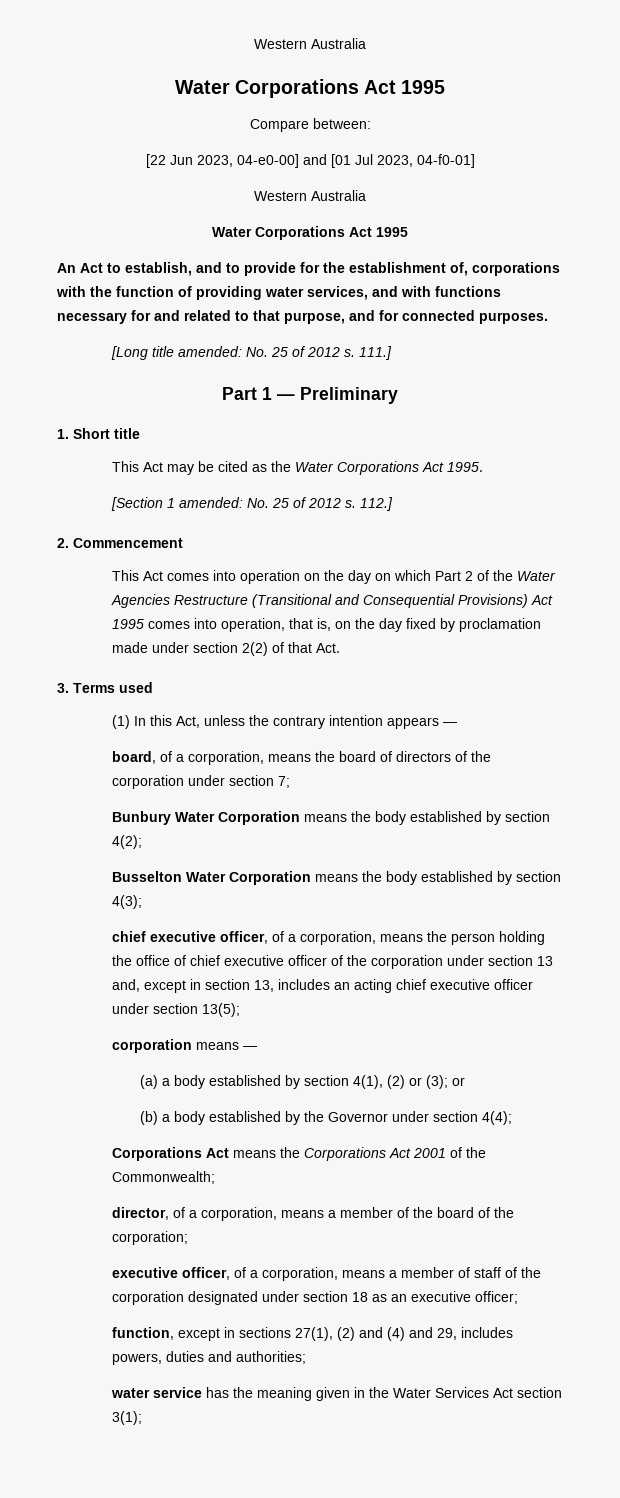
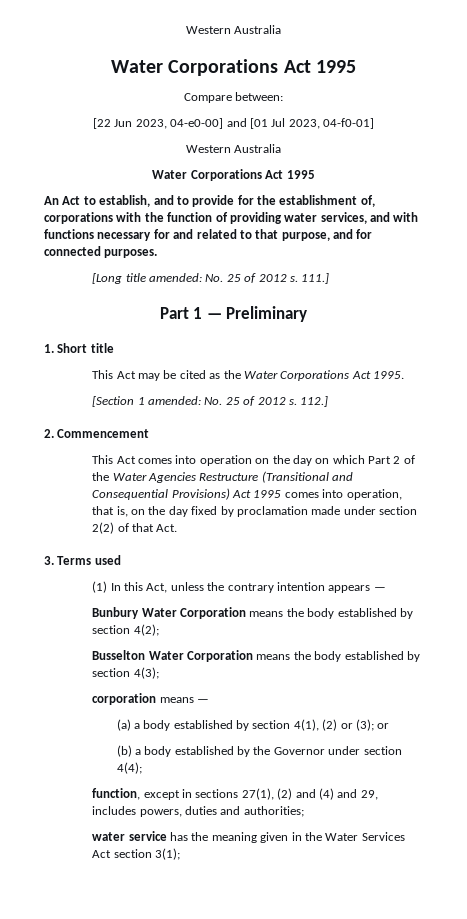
[112,751,492,765] [112,775,291,789] // board, of a corporation, means the board of directors of the corporation under section 7; -> (386, 589) none
[112,931,546,945] [112,955,554,969] [112,979,534,993] [112,1003,241,1017] // chief executive officer, of a corporation, means the person holding the office of chief executive officer of the corporation under section 13 and, except in section 13, includes an acting chief executive officer under section 13(5); -> (159, 673) none
[112,1147,487,1161] [112,1171,216,1184] [112,1207,515,1221] [112,1231,189,1245] [112,1267,542,1281] [112,1291,519,1305] // Corporations Act means the Corporations Act 2001 of the Commonwealth; // director, of a corporation, means a member of the board of the corporation; // executive officer, of a corporation, means a member of staff of the corporation designated under section 18 as an executive officer; -> (142, 768) none

